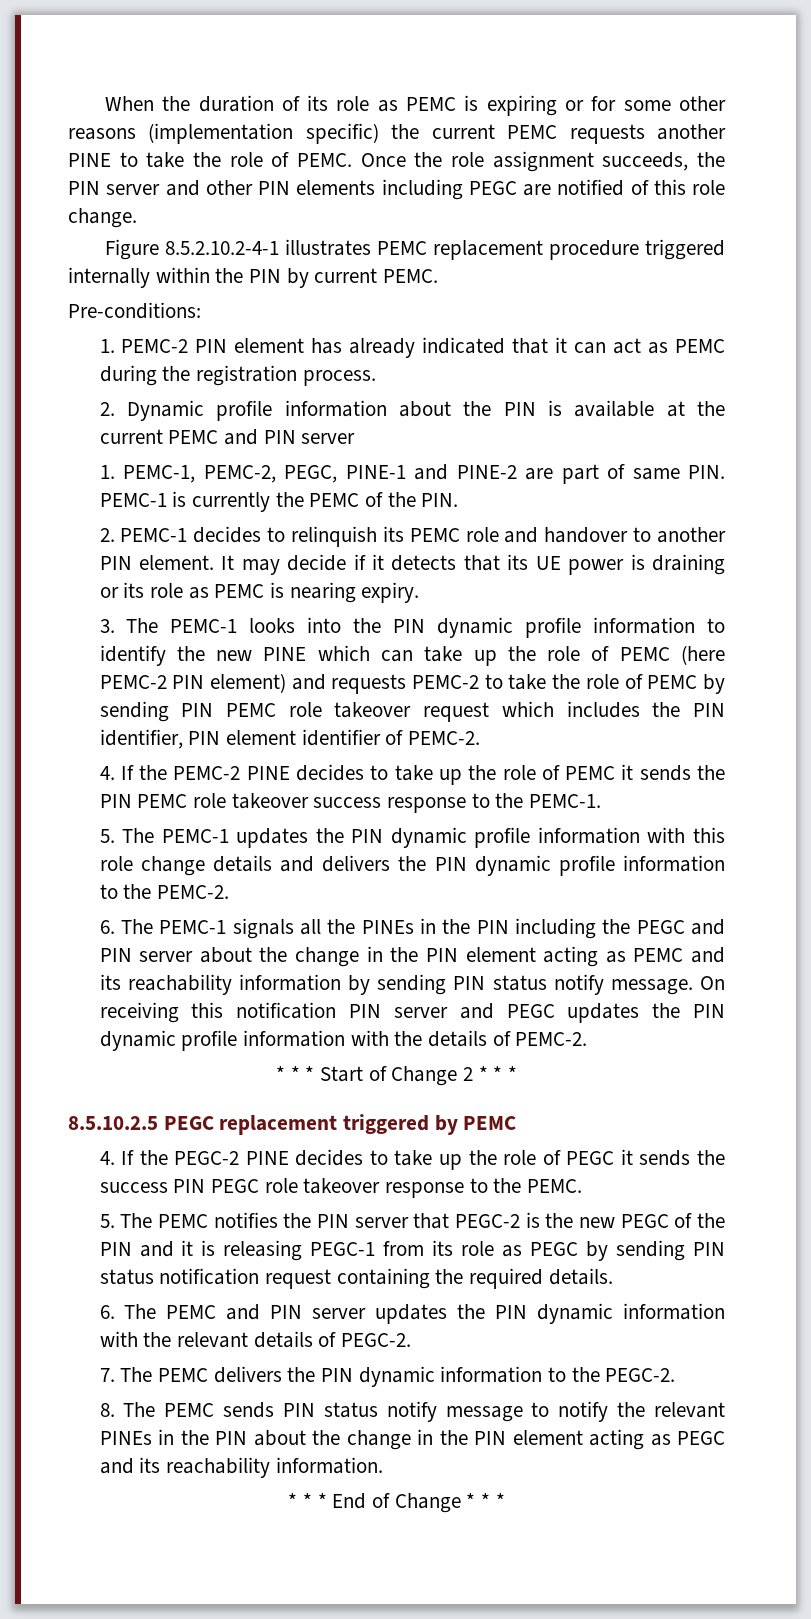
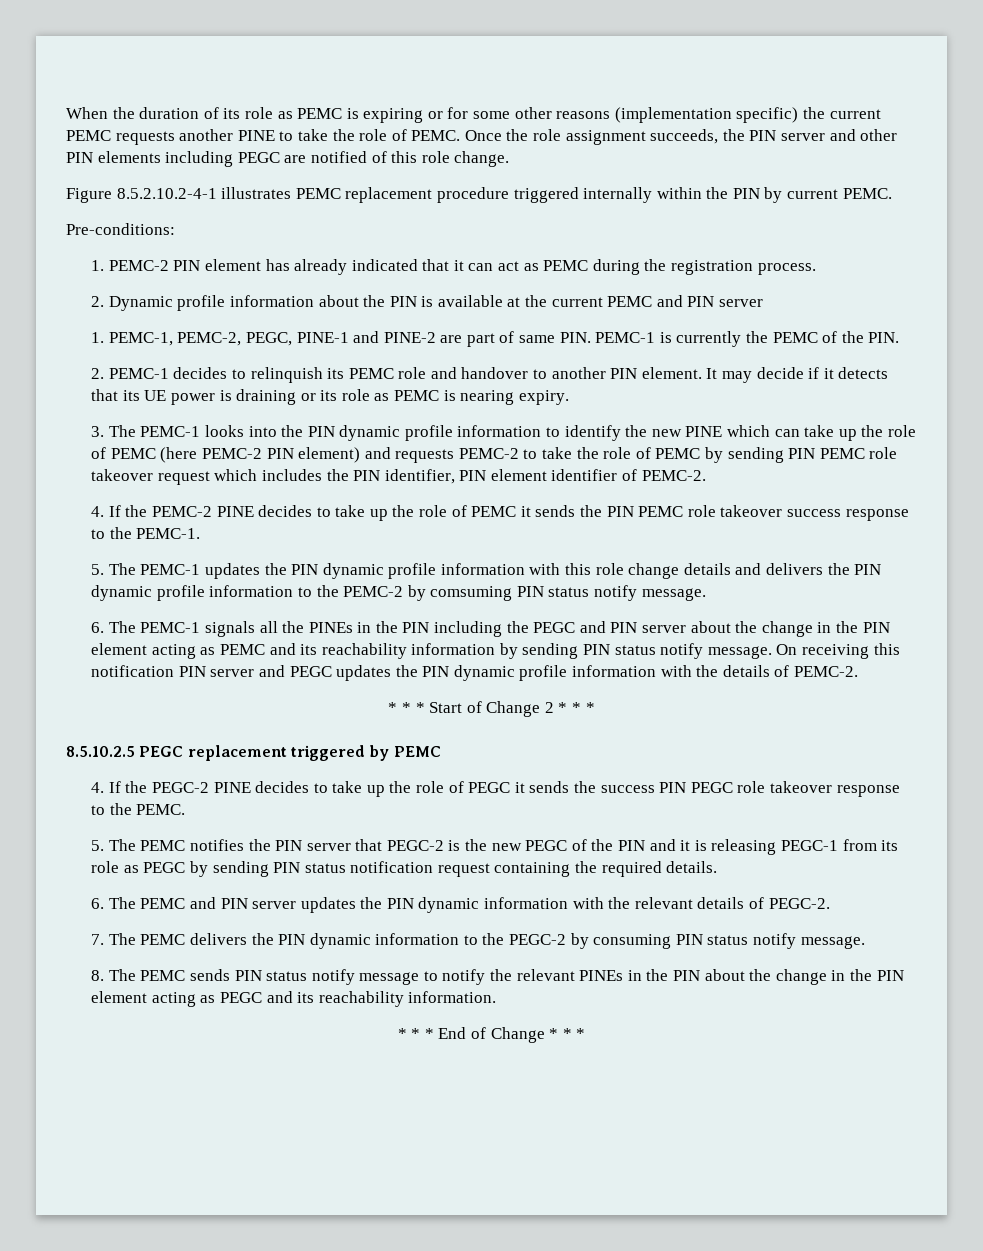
[156,885,229,899] PEMC-2. -> [343,585,706,601] PEMC-2 by comsuming PIN status notify message.
[605,1368,676,1382] PEGC-2. -> [509,933,865,949] PEGC-2 by consuming PIN status notify message.

